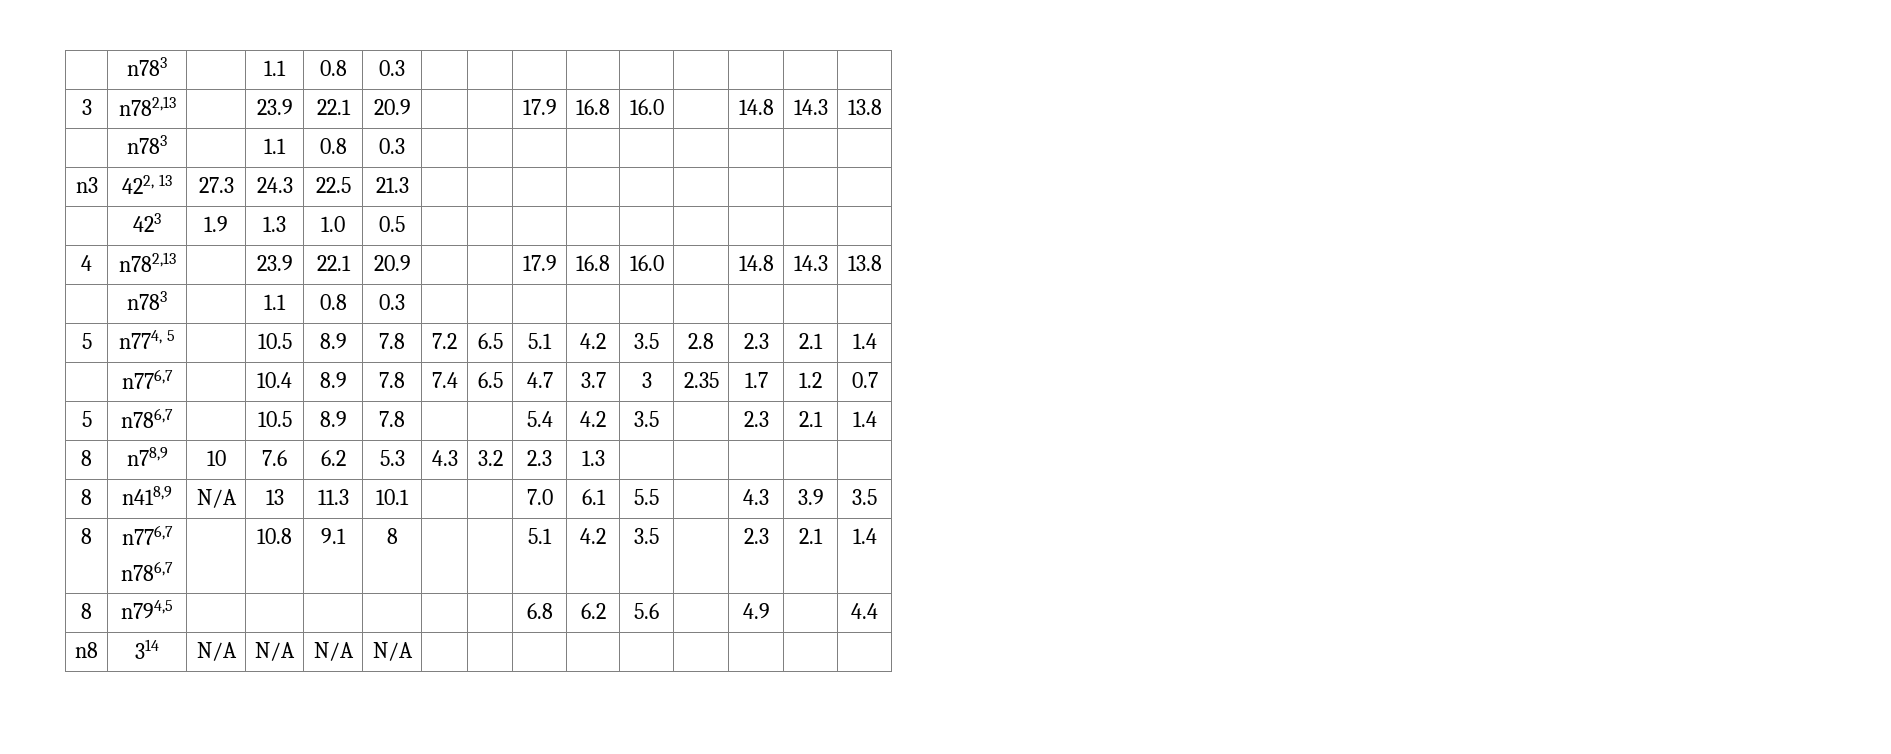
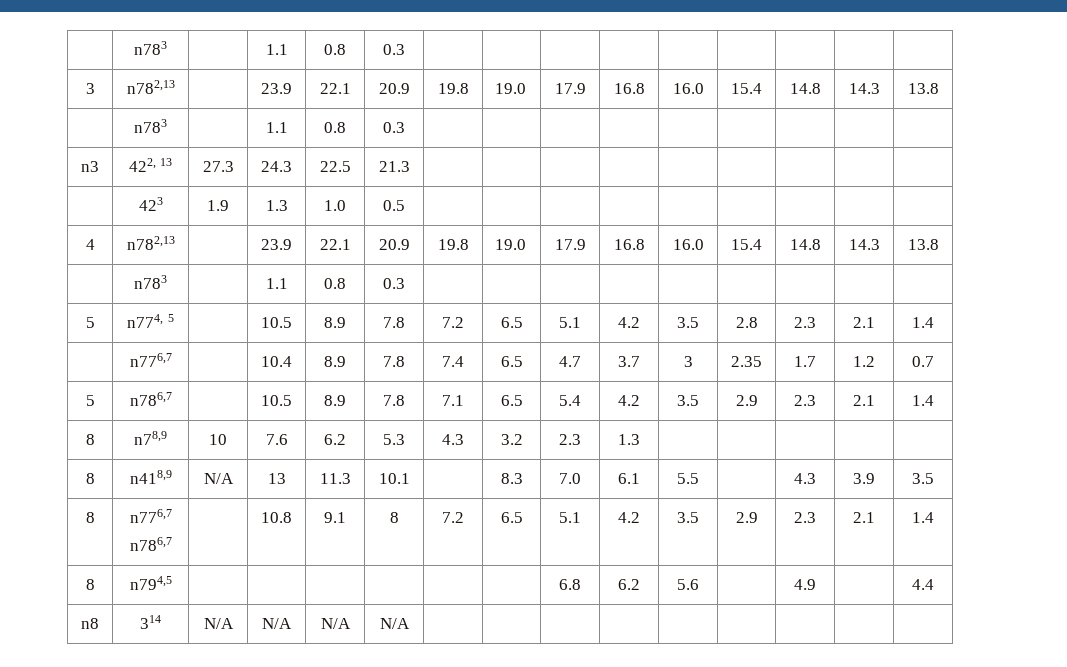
[522,99,557,115] [576,99,610,115] [629,99,664,115] | | 17.9 | 16.8 | 16.0 | -> [437,83,469,94] [495,83,527,94] [554,83,586,94] [613,83,645,94] [672,83,704,94] [731,83,762,94] 19.8 | 19.0 | 17.9 | 16.8 | 16.0 | 15.4
[522,255,557,271] [576,255,610,271] [629,255,664,271] | | 17.9 | 16.8 | 16.0 | -> [437,239,469,250] [495,239,527,250] [554,239,586,250] [613,239,645,250] [672,239,704,250] [731,239,762,250] 19.8 | 19.0 | 17.9 | 16.8 | 16.0 | 15.4
(406, 419) | -> [442,395,464,406] [500,395,523,406] 7.1 | 6.5
(659, 419) none -> [735,395,758,406] 2.9
(410, 497) none -> [500,473,523,484] 8.3
[528,528,552,544] [580,528,606,544] [634,528,659,544] | | 5.1 | 4.2 | 3.5 | -> [442,512,464,523] [500,512,523,523] [559,512,581,523] [618,512,640,523] [677,512,699,523] [735,512,758,523] 7.2 | 6.5 | 5.1 | 4.2 | 3.5 | 2.9

